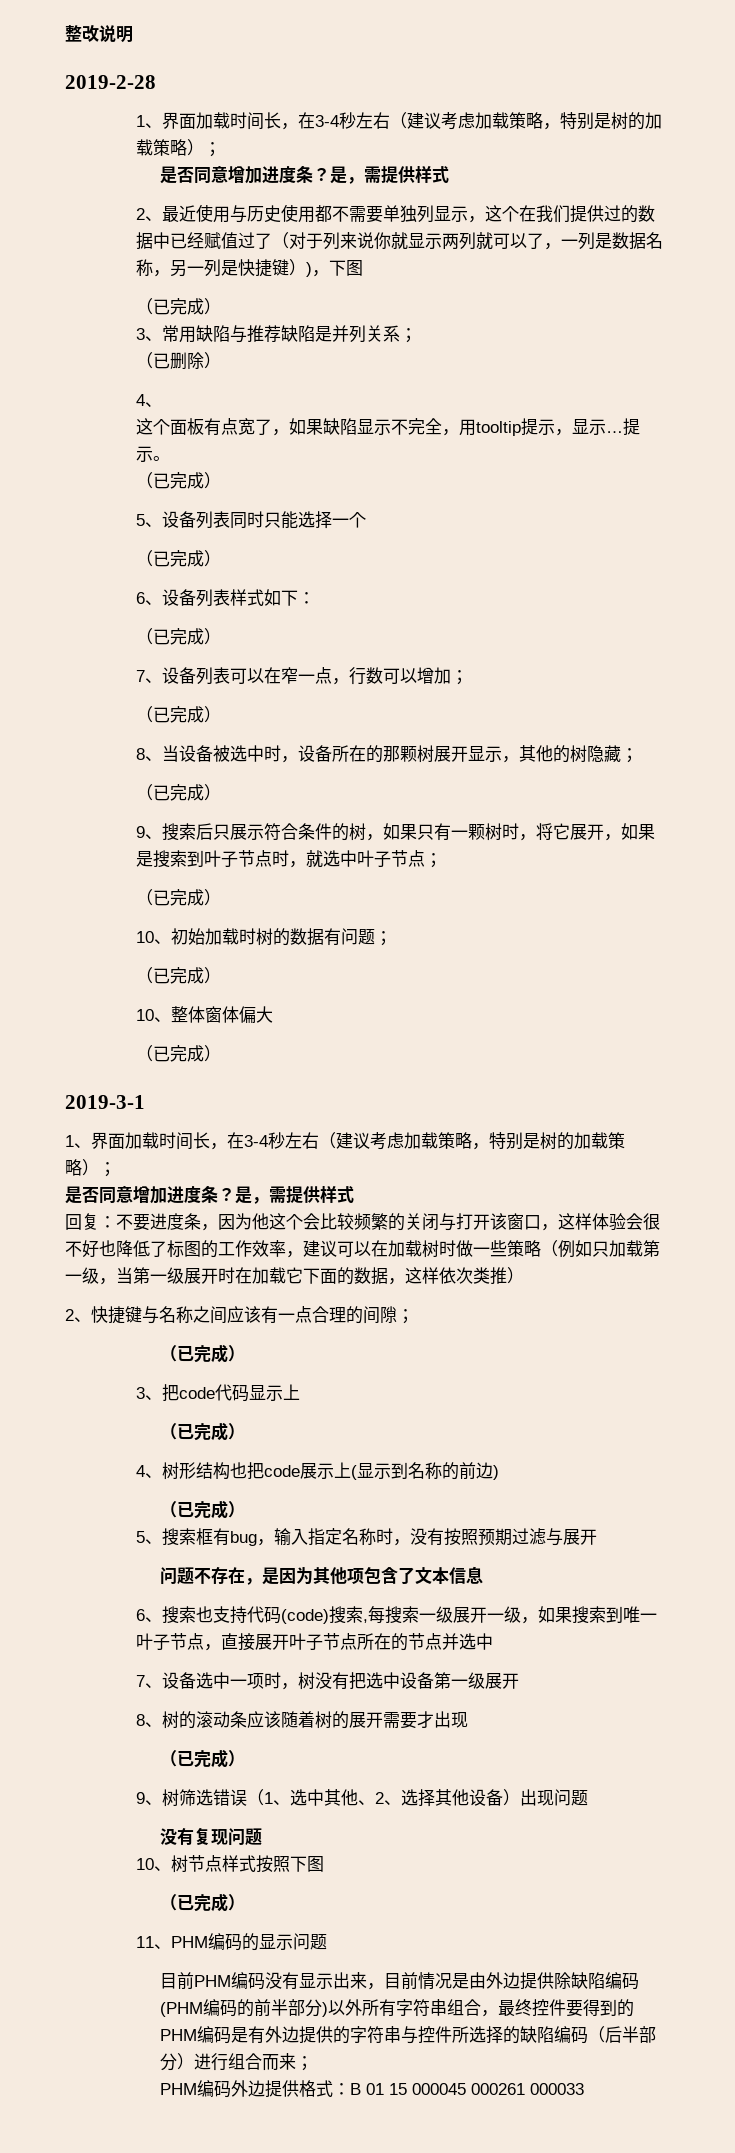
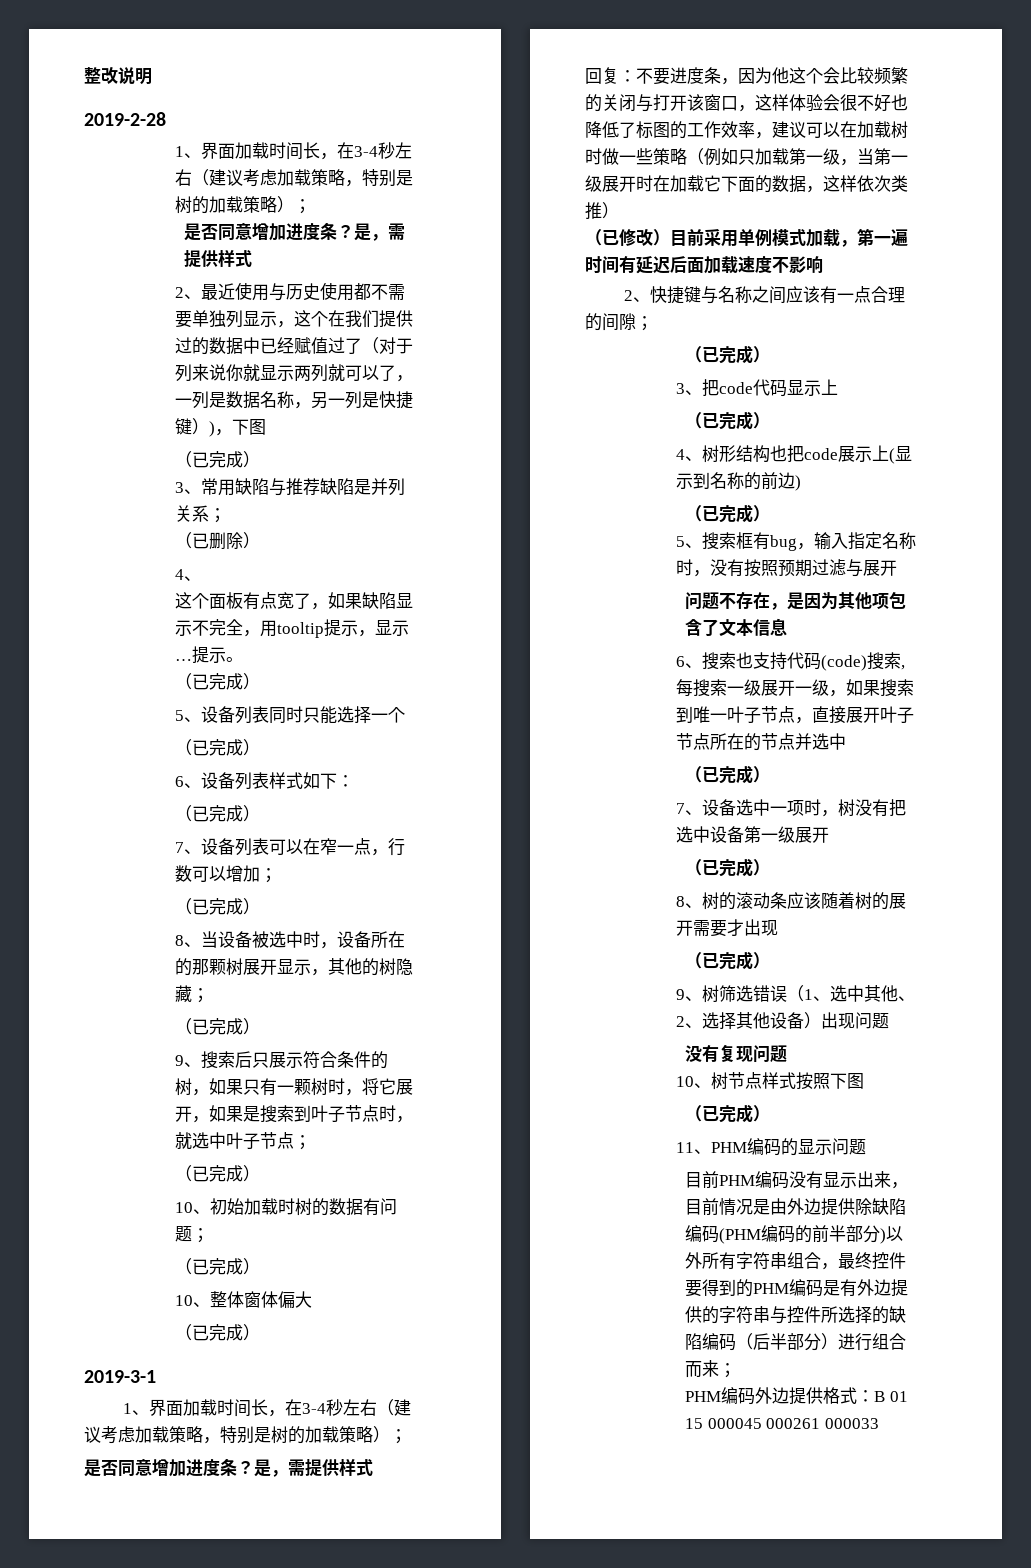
(524, 1275) none -> [585,228,908,247] [585,256,823,274] // （已修改）目前采用单例模式加载，第一遍时间有延迟后面加载速度不影响
(494, 1641) none -> [685,765,771,784] // （已完成）
(520, 1681) none -> [685,858,771,877] // （已完成）

